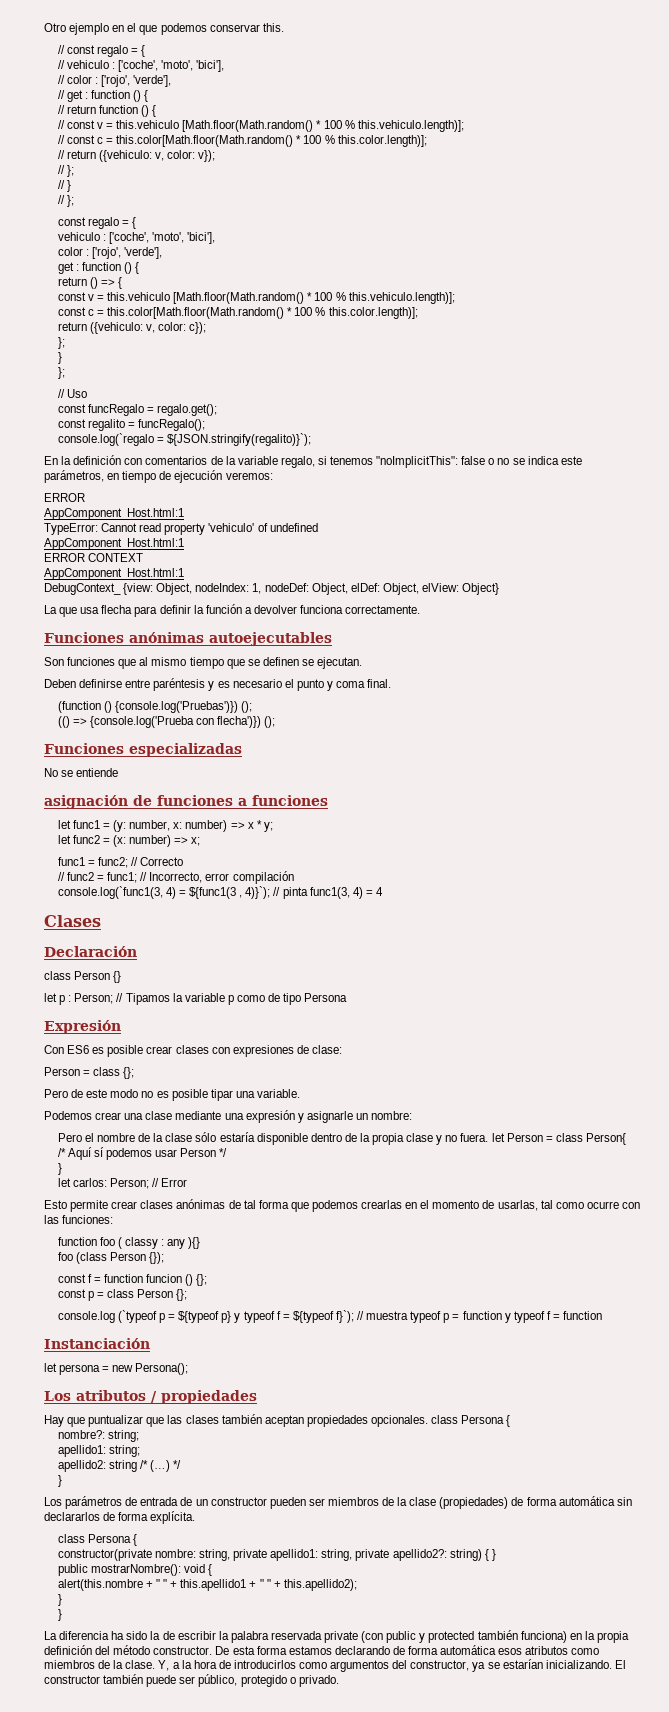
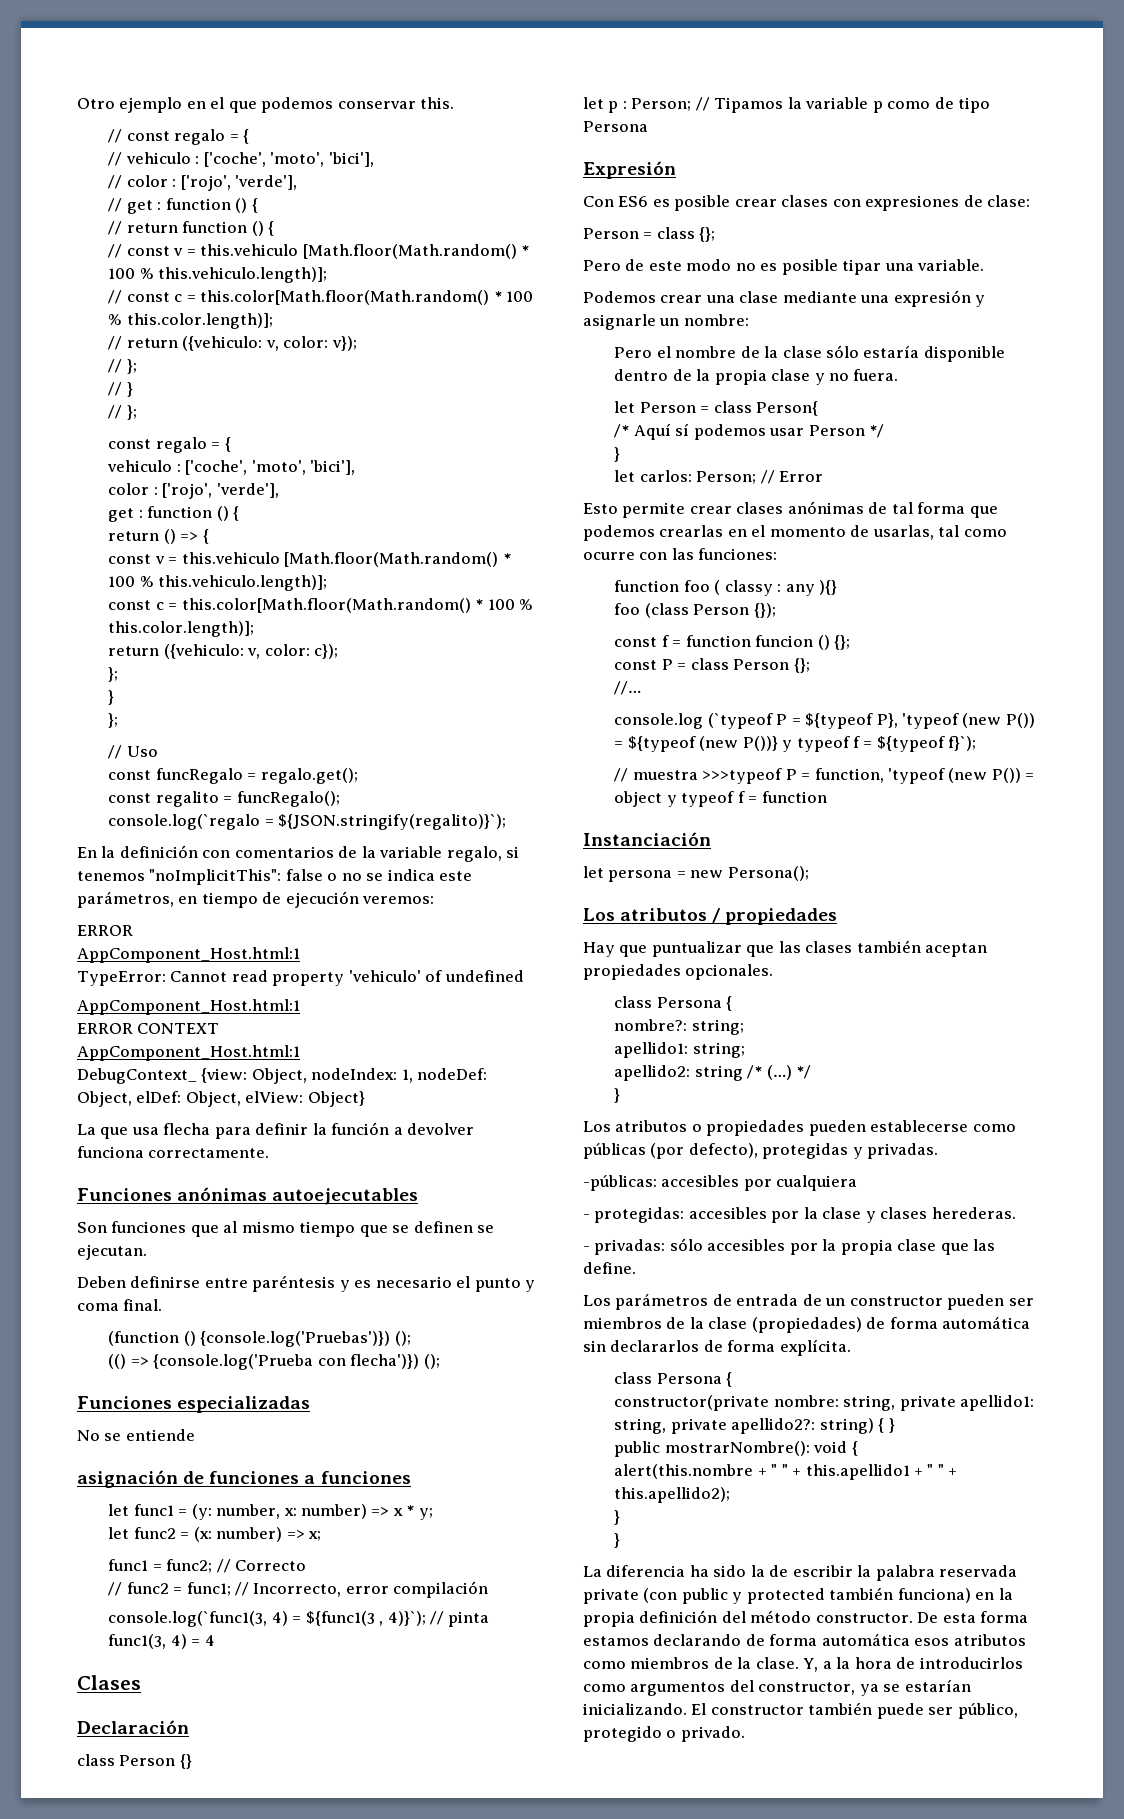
(489, 1137) none -> (899, 375) //
[87,1291,94,1301] p -> [661,659,673,670] P
(188, 1295) none -> [614,681,642,695] // //…
[159,1311,232,1323] p = ${typeof p} -> [776,713,1035,729] [614,736,778,752] P = ${typeof P}, 'typeof (new P()) = ${typeof (new P())}
(354, 1316) none -> (977, 743) //
[410,1311,502,1323] typeof p = function -> [702,768,1035,784] [614,791,663,807] >>>typeof P = function, 'typeof (new P()) = object
(428, 1421) none -> (774, 972) //
(62, 1481) none -> [583,1120,1016,1136] [583,1143,939,1159] [583,1175,858,1191] [583,1207,1016,1223] [583,1238,996,1255] [583,1262,636,1274] // Los atributos o propiedades pueden establecerse como públicas (por defecto), protegidas y privadas. // -públicas: accesibles por cualquiera // - protegidas: accesibles por la clase y clases herederas. // - privadas: sólo accesibles por la propia clase que las define.

